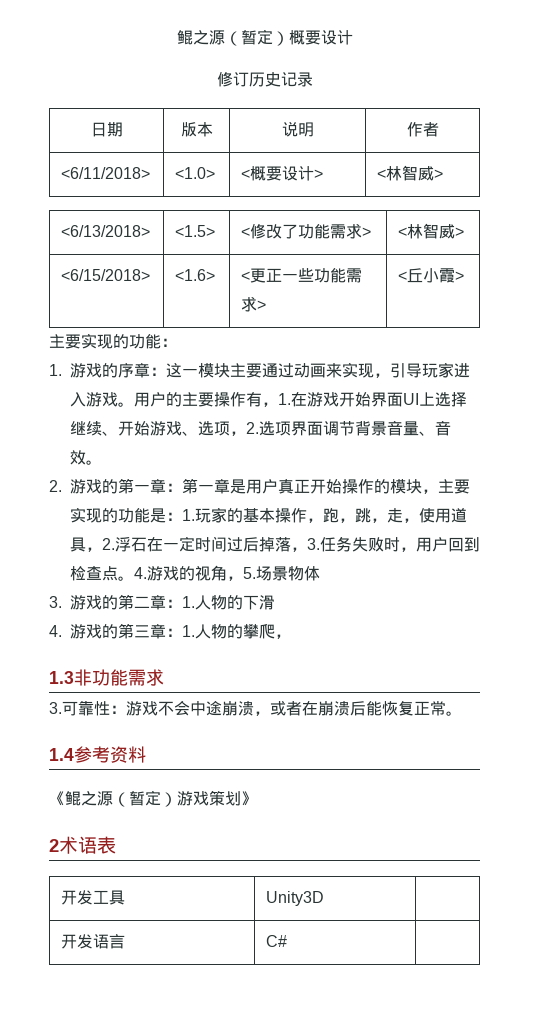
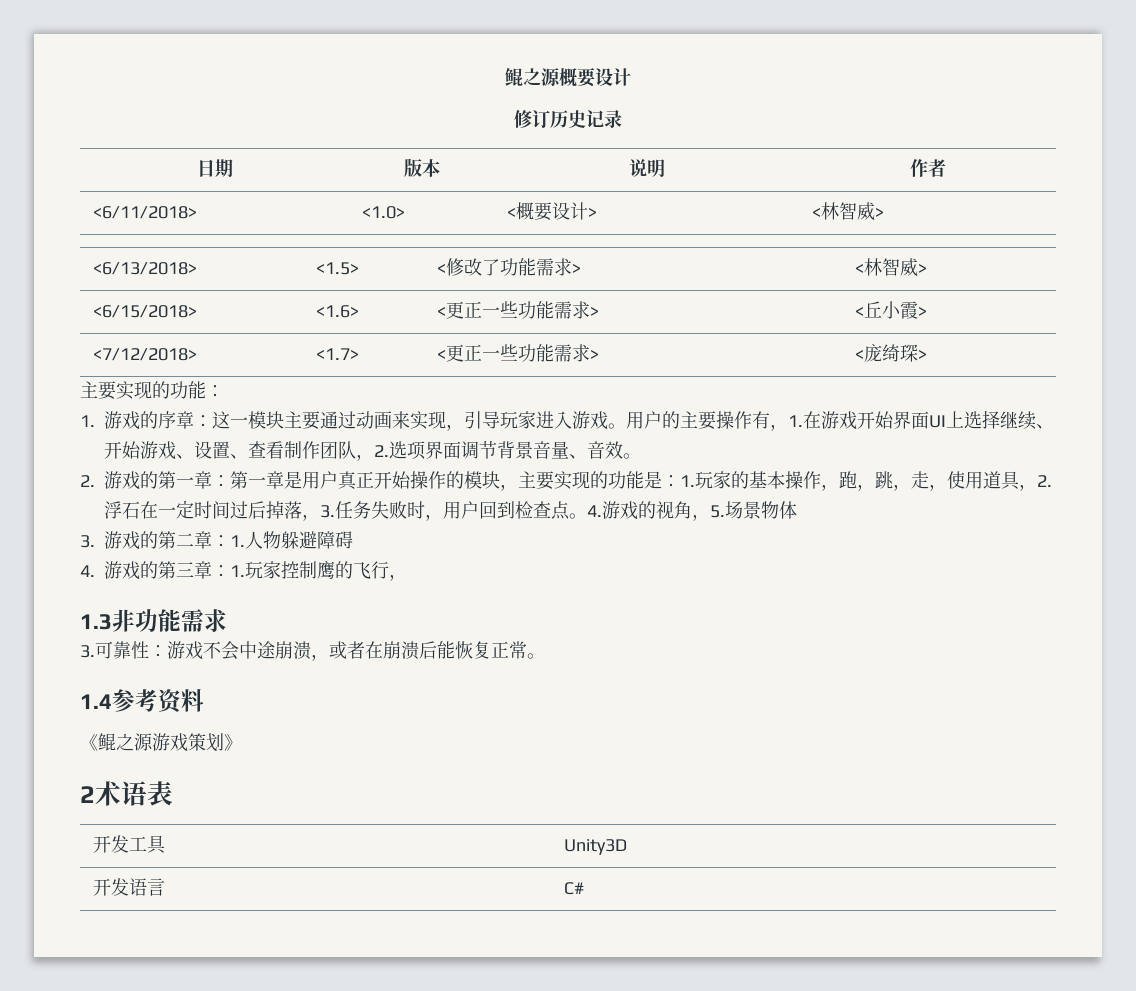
[176,29,289,46] 鲲之源（暂定） -> [505,68,561,86] 鲲之源
(465, 276) none -> [93,348,198,361] [316,348,360,360] [437,344,600,362] [855,344,928,362] // <7/12/2018> | <1.7> | <更正一些功能需求> | <庞绮琛>
[198,421,230,436] 选项 -> [194,441,356,459] 设置、查看制作团队
[227,595,275,610] 的下滑 -> [281,531,353,549] 躲避障碍
[195,623,275,639] 人物的攀爬 -> [245,561,389,579] 玩家控制鹰的飞行
[113,790,177,807] （暂定） -> (153, 742) none

